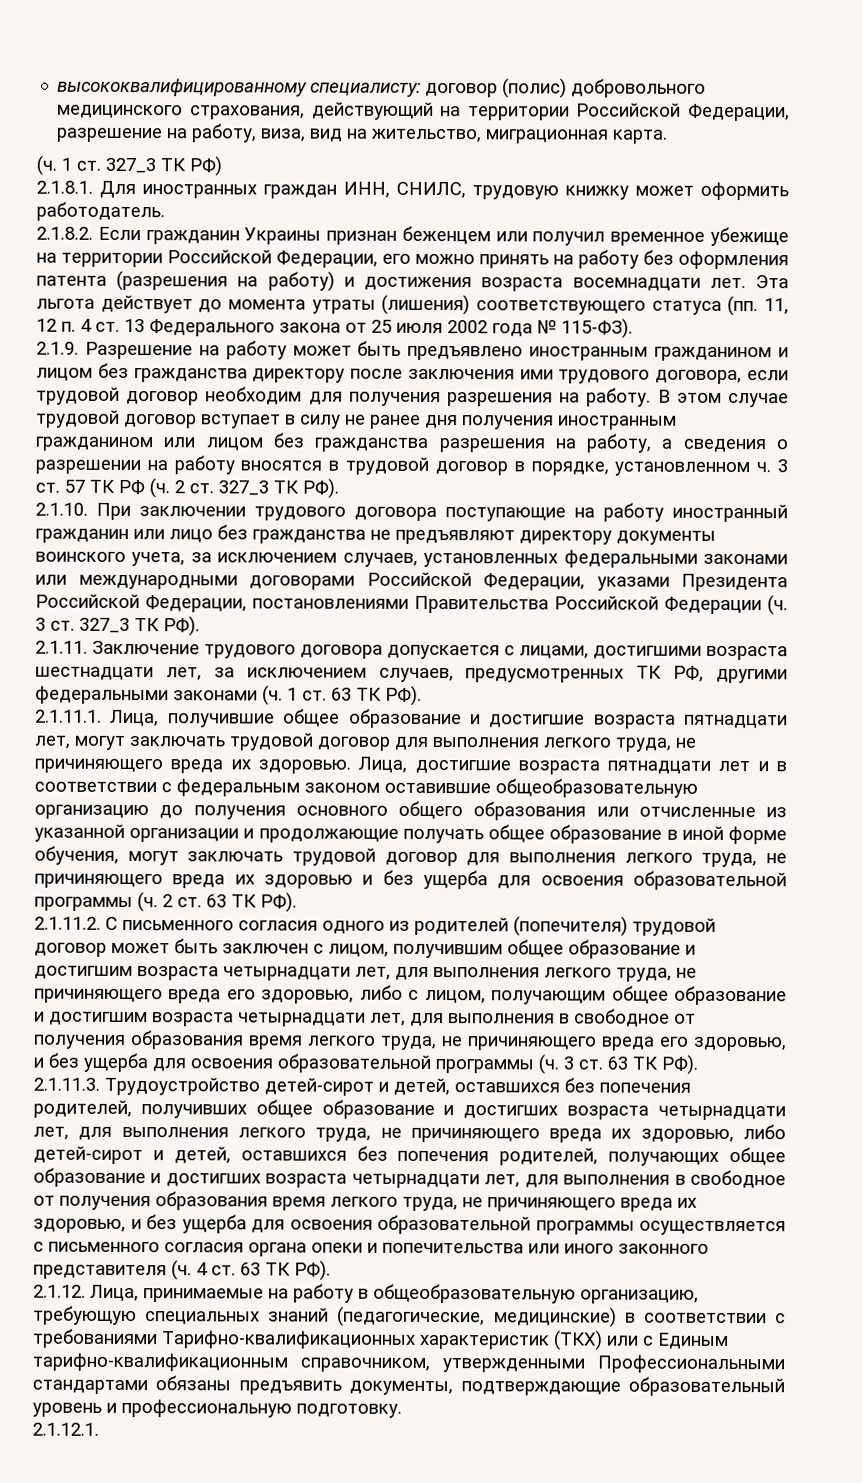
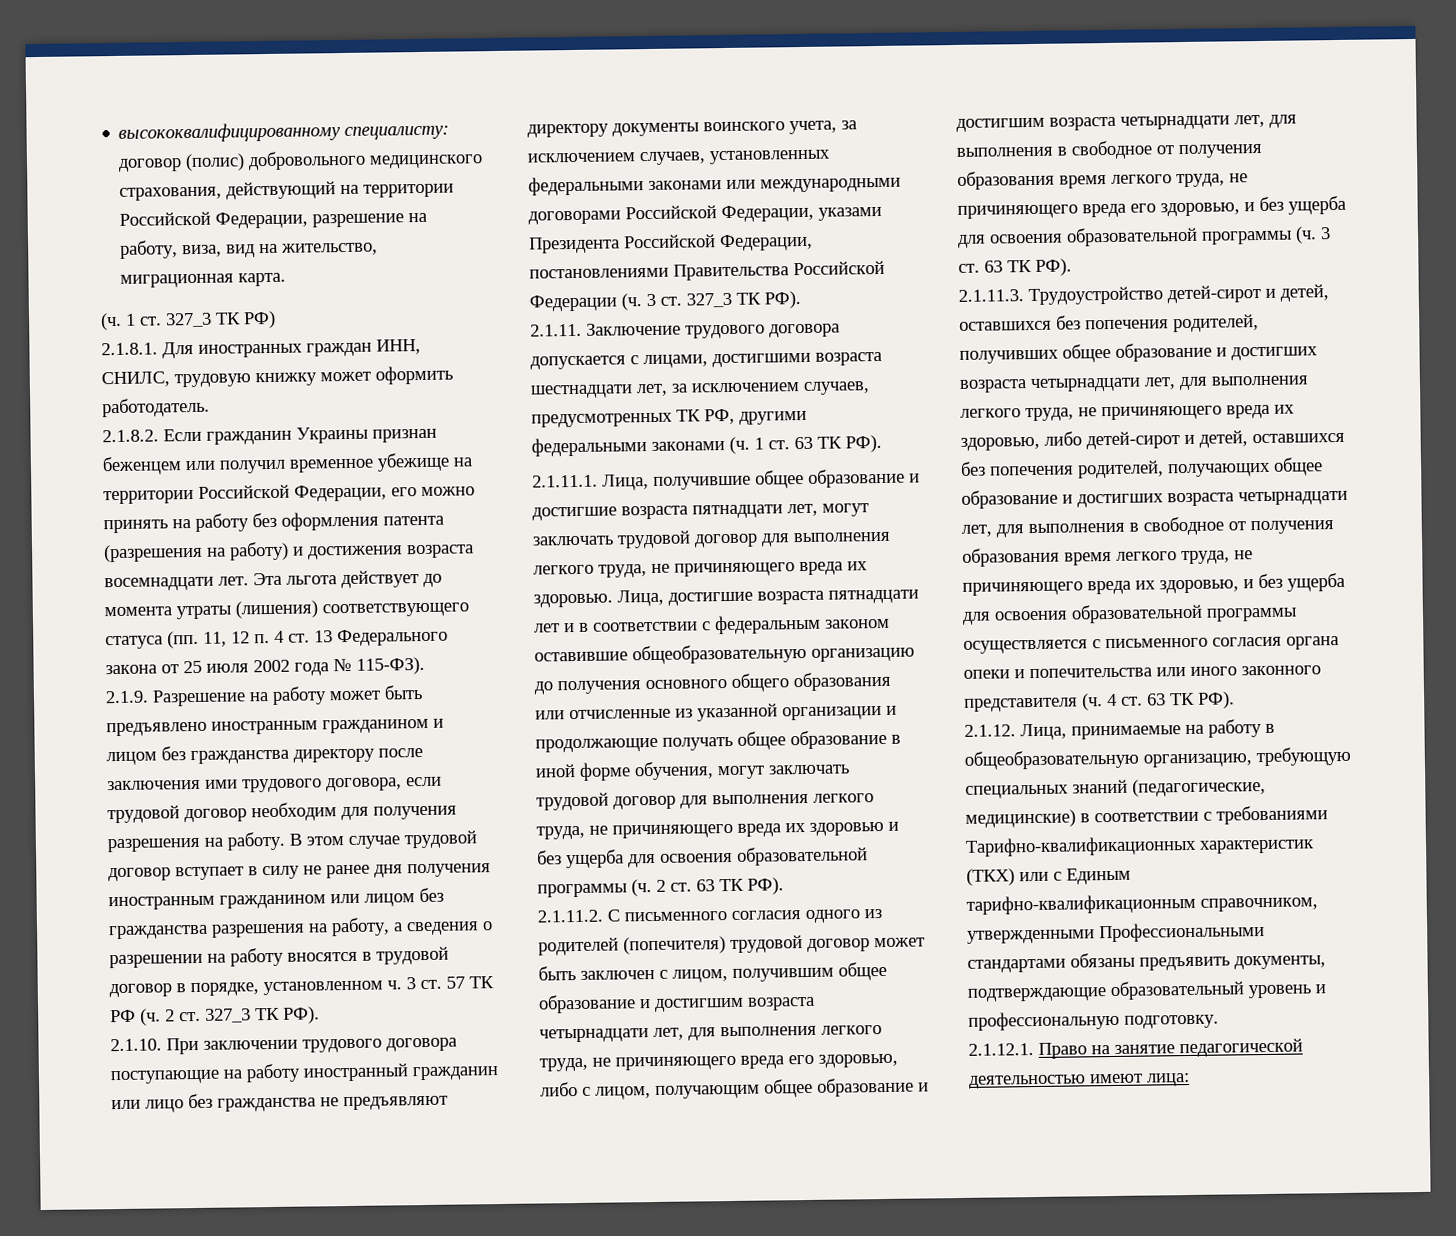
(99, 1429) none -> [1038,1038,1303,1059] [969,1073,1190,1089] Право на занятие педагогической деятельностью имеют лица:

